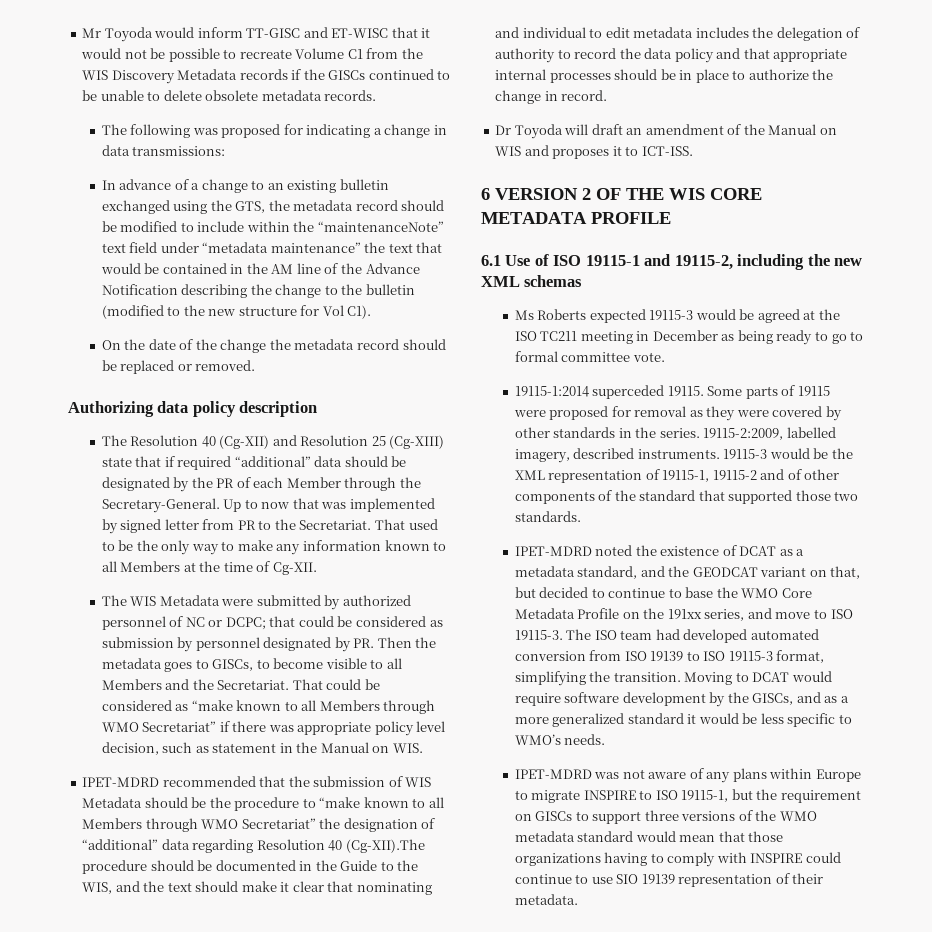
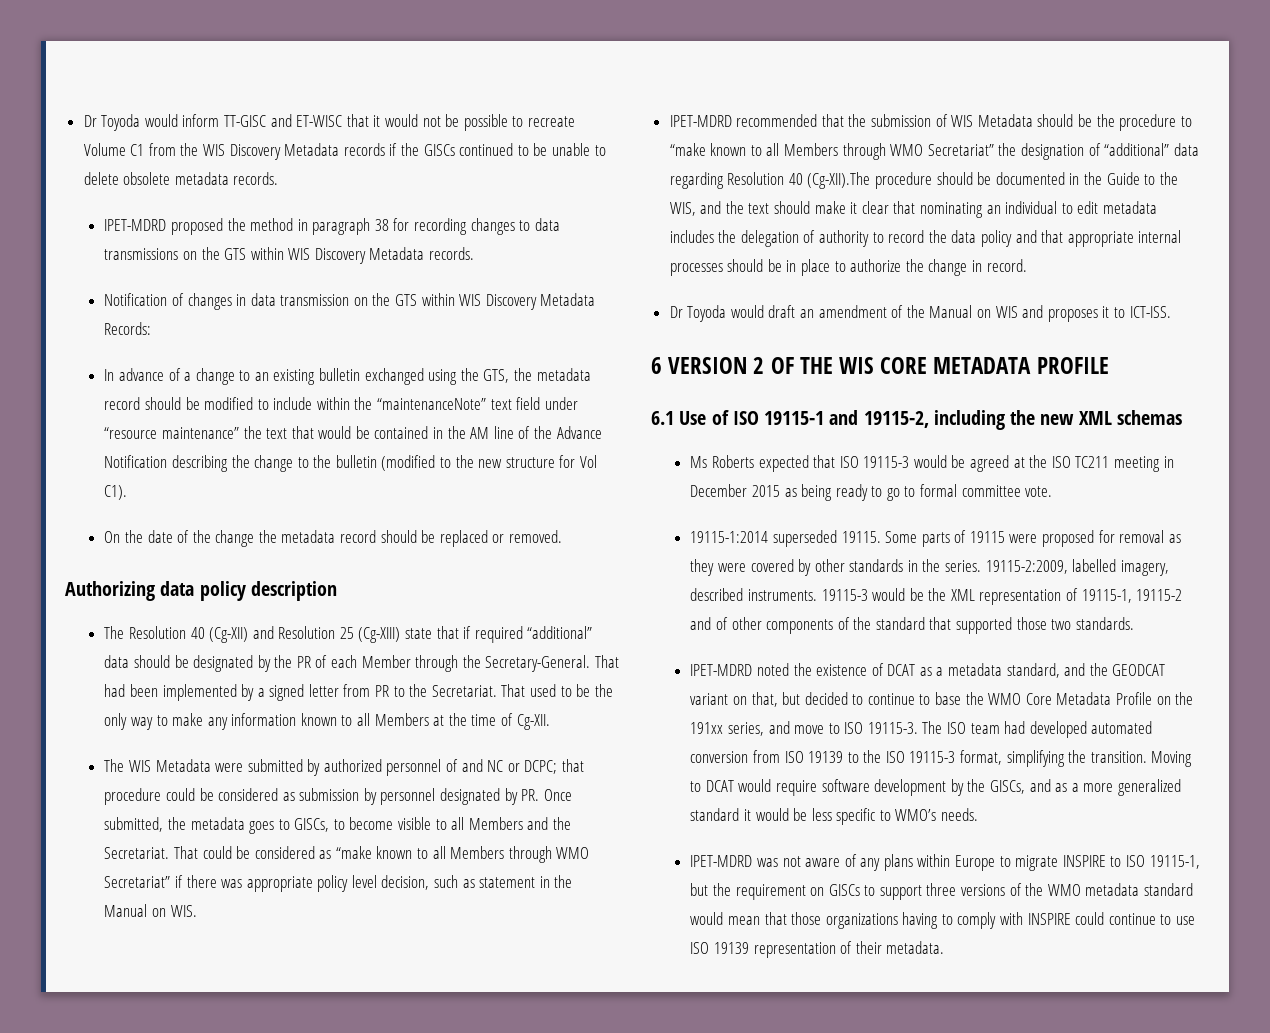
[82,28,102,38] Mr -> [83,115,97,127] Dr
[101,124,448,138] [101,145,226,156] The following was proposed for indicating a change in data transmissions: -> [104,218,560,235] [104,247,475,264] [104,293,596,310] [104,322,152,335] IPET-MDRD proposed the method in paragraph 38 for recording changes to data transmissions on the GTS within WIS Discovery Metadata records. // Notification of changes in data transmission on the GTS within WIS Discovery Metadata Records:
[202,242,269,253] “metadata -> [104,427,158,439] “resource
[223,498,347,512] Up to now that was -> [594,655,619,668] [104,684,158,697] That had been
(118, 526) none -> [257,688,265,697] a
(184, 621) none -> [461,759,483,772] and
(296, 621) none -> [104,788,162,805] procedure
[377,637,412,648] Then -> [543,789,572,801] [104,817,164,832] Once submitted,
[495,27,520,38] and -> [986,205,1001,214] an
[564,124,589,135] will -> [730,305,764,318] would
(646, 316) none -> [813,455,859,468] that ISO
(718, 335) none -> [751,485,780,497] 2015
[592,385,665,399] superceded -> [772,530,837,547] superseded
(700, 656) none -> [863,750,882,763] the
[616,874,639,884] SIO -> [690,942,710,954] ISO

